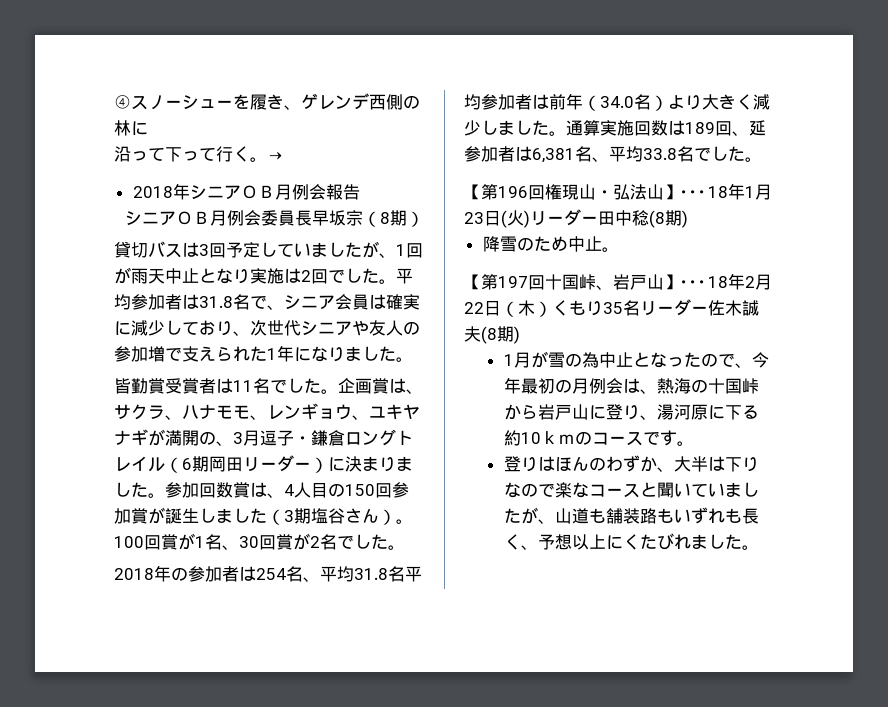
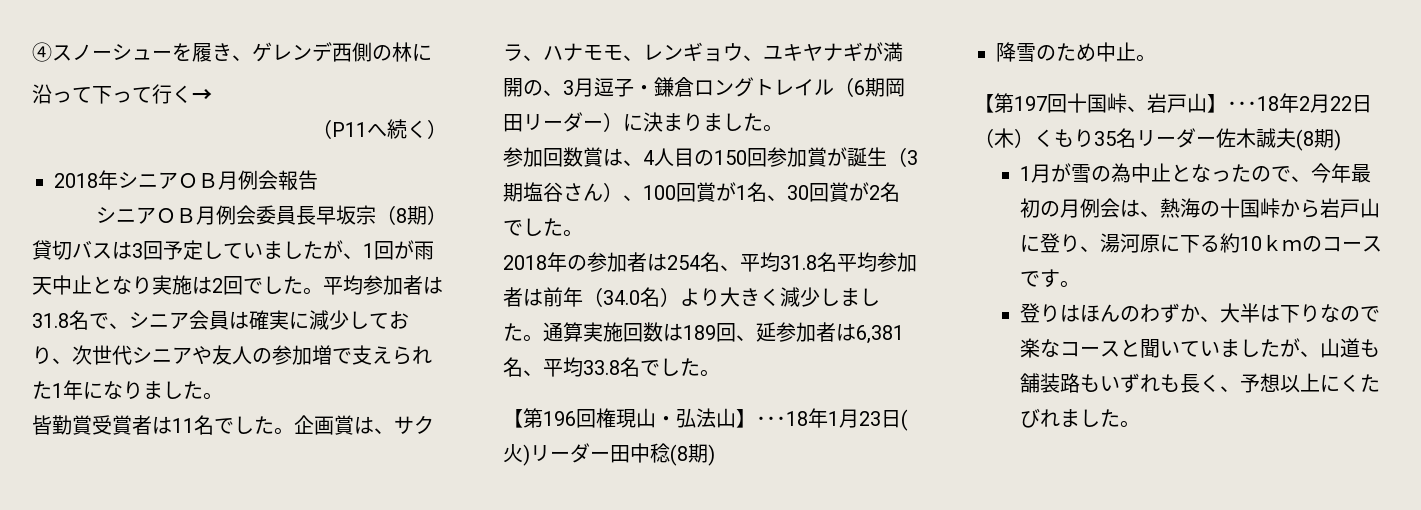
[250,157,267,162] 。 -> (192, 94) none
(284, 156) none -> [312,119,447,139] // （P11へ続く）
(165, 495) none -> (783, 128) //
[199,508,267,523] しました -> (887, 156) none
[396,519,413,524] 。 -> [623,195,643,201] 、

